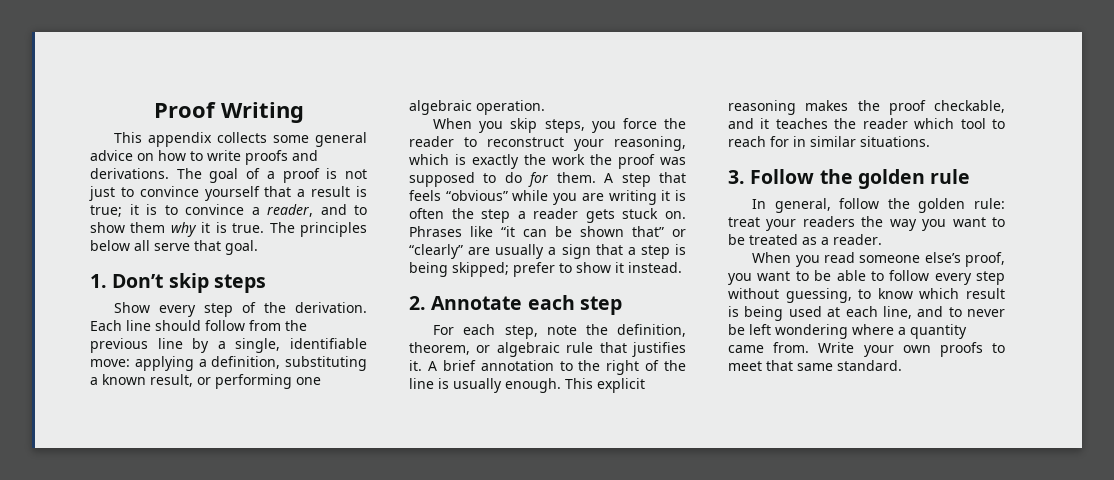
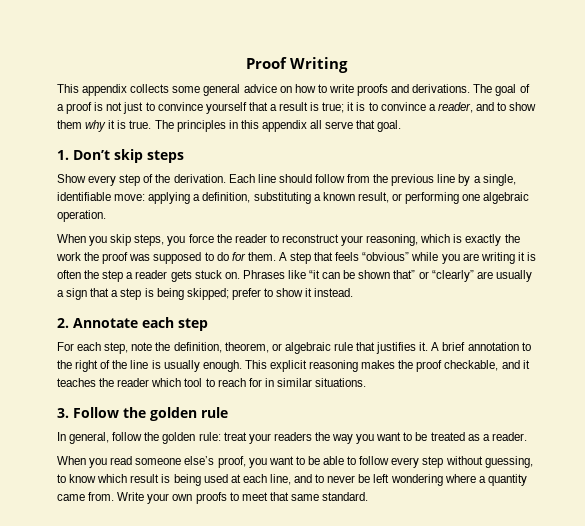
[90,240,130,251] below -> [228,120,307,132] in this appendix

